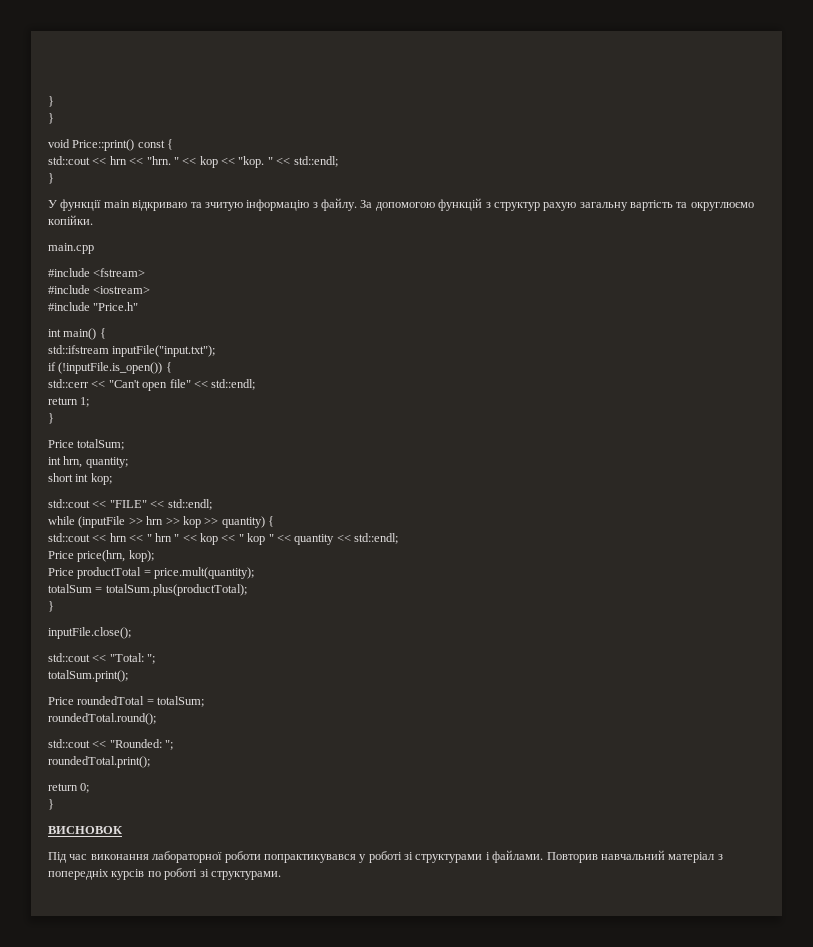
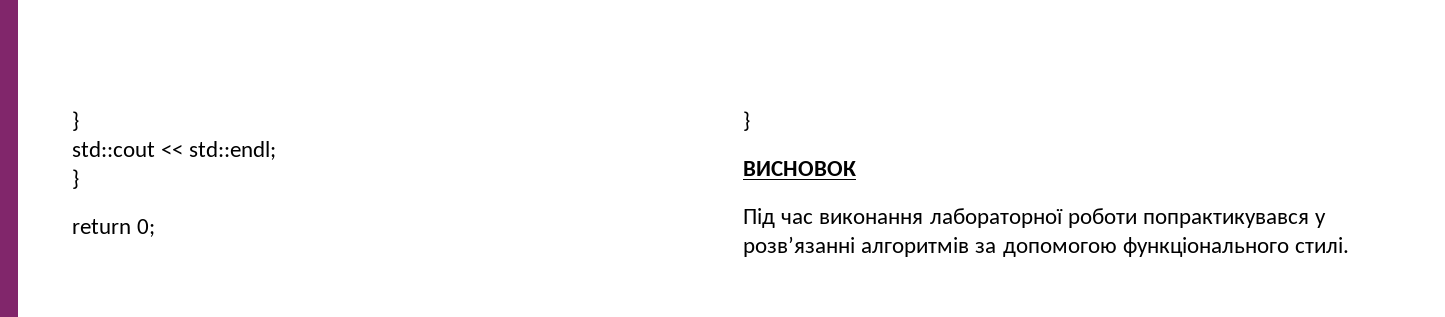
[48,96,54,107] [48,113,54,124] [48,139,174,151] [48,156,338,168] [48,173,54,184] [48,198,754,211] [48,215,93,225] [48,243,94,254] [48,268,146,277] [48,285,151,294] [48,302,139,311] [48,328,106,340] [48,345,216,357] [48,362,172,374] [48,379,256,391] [48,397,90,407] [48,413,54,424] [48,439,125,450] [48,456,128,468] [48,473,112,485] [48,499,212,510] [48,516,274,528] [48,533,398,545] [48,550,154,562] [48,567,255,579] [48,584,247,596] [48,601,54,612] [48,627,131,639] [48,653,156,664] [48,670,128,682] [48,696,205,707] [48,713,156,725] [48,739,174,750] [48,756,150,768] } // } // void Price::print() const { // std::cout << hrn << "hrn. " << kop << "kop. " << std::endl; // } // У функції main відкриваю та зчитую інформацію з файлу. За допомогою функцій з структур рахую загальну вартість та округлюємо копійки. // main.cpp // #include <fstream> // #include <iostream> // #include "Price.h" // int main() { // std::ifstream inputFile("input.txt"); // if (!inputFile.is_open()) { // std::cerr << "Can't open file" << std::endl; // return 1; // } // Price totalSum; // int hrn, quantity; // short int kop; // std::cout << "FILE" << std::endl; // while (inputFile >> hrn >> kop >> quantity) { // std::cout << hrn << " hrn " << kop << " kop " << quantity << std::endl; // Price price(hrn, kop); // Price productTotal = price.mult(quantity); // totalSum = totalSum.plus(productTotal); // } // inputFile.close(); // std::cout << "Total: "; // totalSum.print(); // Price roundedTotal = totalSum; // roundedTotal.round(); // std::cout << "Rounded: "; // roundedTotal.print(); -> [72,111,79,131] [72,141,277,160] [72,169,79,189] } // std::cout << std::endl; // }
[368,850,723,863] [48,868,281,880] роботі зі структурами і файлами. Повторив навчальний матеріал з попередніх курсів по роботі зі структурами. -> [743,236,1350,257] розв’язанні алгоритмів за допомогою функціонального стилі.

